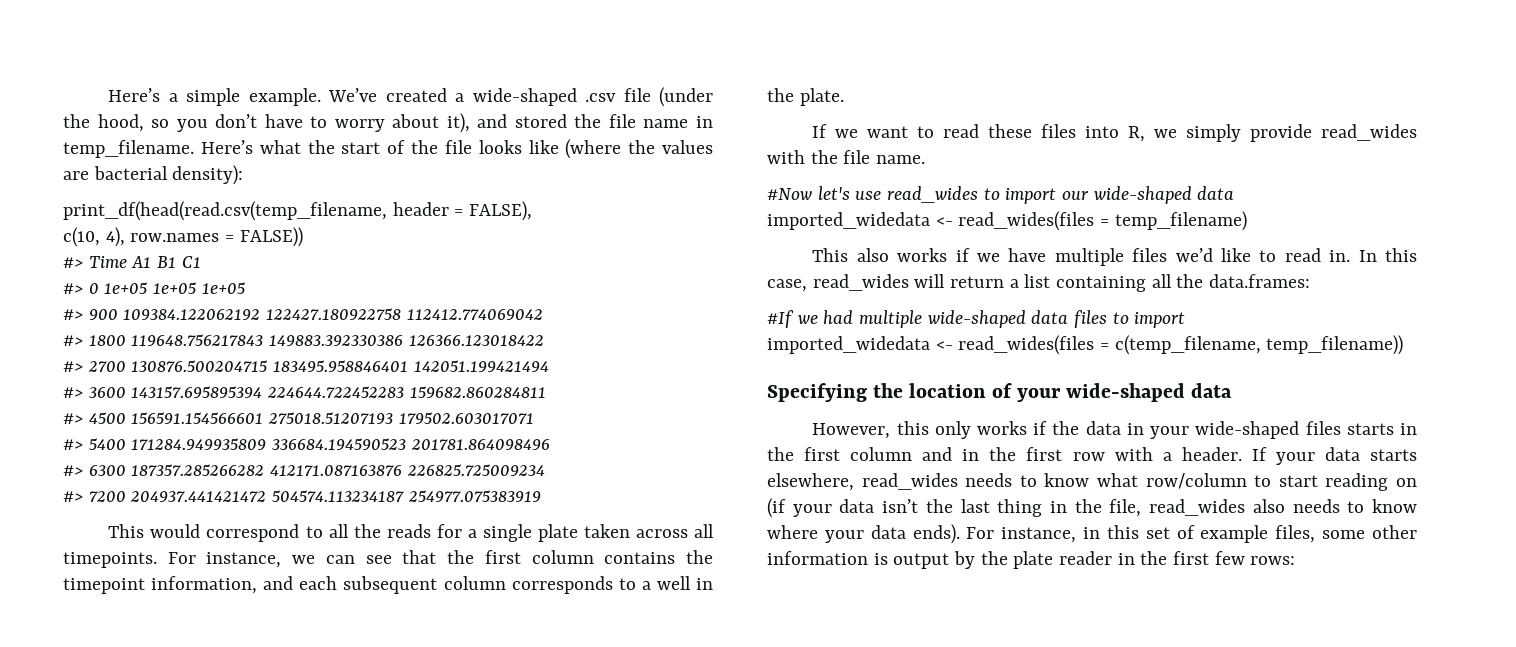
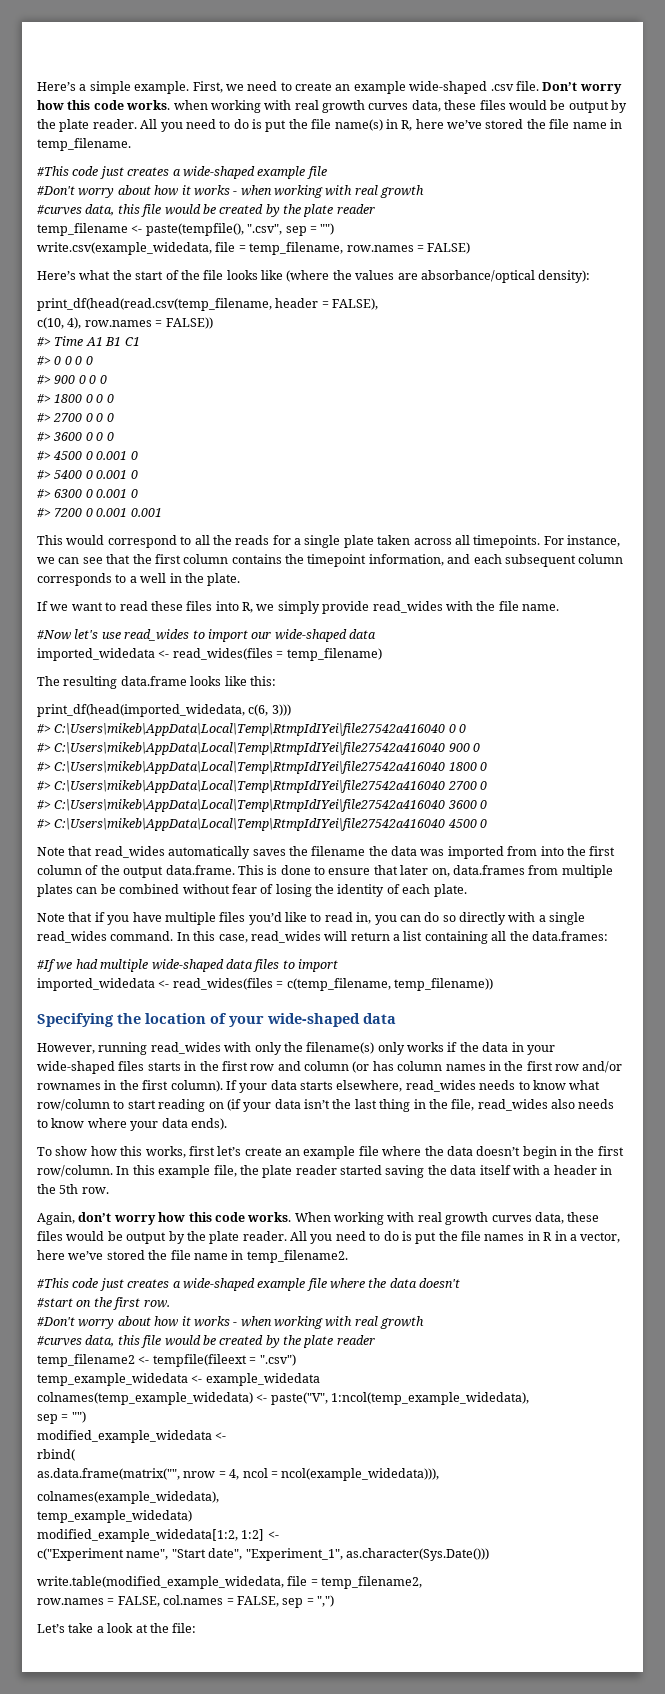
[328,87,713,107] [63,113,508,133] We’ve created a wide-shaped .csv file (under the hood, so you don’t have to worry about it), and -> [192,81,622,94] [37,100,627,113] [37,119,482,132] First, we need to create an example wide-shaped .csv file. Don’t worry how this code works. when working with real growth curves data, these files would be output by the plate reader. All you need to do is put the file name(s) in R, here we’ve
(194, 149) none -> [37,166,327,179] [37,185,425,198] [37,204,375,217] [37,223,335,236] [37,242,471,255] // #This code just creates a wide-shaped example file // #Don't worry about how it works - when working with real growth // #curves data, this file would be created by the plate reader // temp_filename <- paste(tempfile(), ".csv", sep = "") // write.csv(example_widedata, file = temp_filename, row.names = FALSE) //
[93,166,168,180] bacterial -> [420,270,535,283] absorbance/optical
[104,282,245,294] 1e+05 1e+05 1e+05 -> [64,356,93,365] 0 0 0
[123,308,543,320] 109384.122062192 122427.180922758 112412.774069042 -> [78,375,107,384] 0 0 0
[131,334,544,346] 119648.756217843 149883.392330386 126366.123018422 -> [85,394,114,403] 0 0 0
[131,360,549,372] 130876.500204715 183495.958846401 142051.199421494 -> [85,413,114,422] 0 0 0
[131,386,546,398] 143157.695895394 224644.722452283 159682.860284811 -> [85,432,114,441] 0 0 0
[131,412,534,424] 156591.154566601 275018.51207193 179502.603017071 -> [85,451,138,460] 0 0.001 0
[131,438,550,450] 171284.949935809 336684.194590523 201781.864098496 -> [85,470,138,479] 0 0.001 0
[131,464,545,476] 187357.285266282 412171.087163876 226825.725009234 -> [85,489,138,498] 0 0.001 0
[130,490,541,502] 204937.441421472 504574.113234187 254977.075383919 -> [85,508,162,517] 0 0.001 0.001
[812,248,1000,262] This also works if we -> [37,676,276,689] [37,704,291,717] [37,723,467,736] [37,742,481,755] [37,761,488,774] [37,780,488,793] [37,799,488,812] [37,818,488,831] [37,846,616,859] [37,865,613,878] [37,884,467,897] [37,912,130,925] The resulting data.frame looks like this: // print_df(head(imported_widedata, c(6, 3))) // #> C:\Users\mikeb\AppData\Local\Temp\RtmpIdIYei\file27542a416040 0 0 // #> C:\Users\mikeb\AppData\Local\Temp\RtmpIdIYei\file27542a416040 900 0 // #> C:\Users\mikeb\AppData\Local\Temp\RtmpIdIYei\file27542a416040 1800 0 // #> C:\Users\mikeb\AppData\Local\Temp\RtmpIdIYei\file27542a416040 2700 0 // #> C:\Users\mikeb\AppData\Local\Temp\RtmpIdIYei\file27542a416040 3600 0 // #> C:\Users\mikeb\AppData\Local\Temp\RtmpIdIYei\file27542a416040 4500 0 // Note that read_wides automatically saves the filename the data was imported from into the first column of the output data.frame. This is done to ensure that later on, data.frames from multiple plates can be combined without fear of losing the identity of each plate. // Note that if you
[1175,248,1213,262] we’d -> [248,912,282,925] you’d
[1329,250,1351,262] in. -> [356,912,586,925] [37,931,174,943] in, you can do so directly with a single read_wides command.
[896,421,929,435] this -> [98,1042,375,1055] running read_wides with only the filename(s)
[850,447,1242,461] column and in the first row with a header. -> [250,1061,623,1073] [37,1080,223,1092] row and column (or has column names in the first row and/or rownames in the first column).
[966,525,1417,543] [767,551,1296,569] For instance, in this set of example files, some other information is output by the plate reader in the first few rows: -> [37,1146,624,1159] [37,1165,612,1178] [37,1184,109,1194] [37,1212,600,1225] [37,1231,621,1244] [37,1250,348,1263] [37,1278,461,1291] [37,1297,170,1310] [37,1316,425,1329] [37,1335,375,1348] [37,1354,296,1367] [37,1373,320,1386] [37,1392,530,1405] [37,1411,86,1424] [37,1430,227,1443] [37,1449,75,1461] [37,1468,440,1481] [37,1491,219,1504] [37,1510,192,1523] [37,1529,279,1542] [37,1548,489,1561] [37,1576,423,1589] [37,1595,334,1608] [37,1623,197,1633] // To show how this works, first let’s create an example file where the data doesn’t begin in the first row/column. In this example file, the plate reader started saving the data itself with a header in the 5th row. // Again, don’t worry how this code works. When working with real growth curves data, these files would be output by the plate reader. All you need to do is put the file names in R in a vector, here we’ve stored the file name in temp_filename2. // #This code just creates a wide-shaped example file where the data doesn't // #start on the first row. // #Don't worry about how it works - when working with real growth // #curves data, this file would be created by the plate reader // temp_filename2 <- tempfile(fileext = ".csv") // temp_example_widedata <- example_widedata // colnames(temp_example_widedata) <- paste("V", 1:ncol(temp_example_widedata), // sep = "") // modified_example_widedata <- // rbind( // as.data.frame(matrix("", nrow = 4, ncol = ncol(example_widedata))), // colnames(example_widedata), // temp_example_widedata) // modified_example_widedata[1:2, 1:2] <- // c("Experiment name", "Start date", "Experiment_1", as.character(Sys.Date())) // write.table(modified_example_widedata, file = temp_filename2, // row.names = FALSE, col.names = FALSE, sep = ",") // Let’s take a look at the file:

